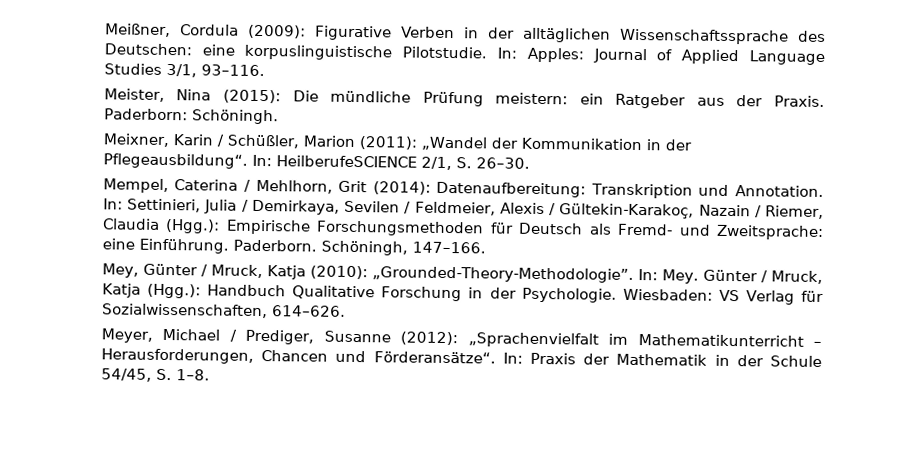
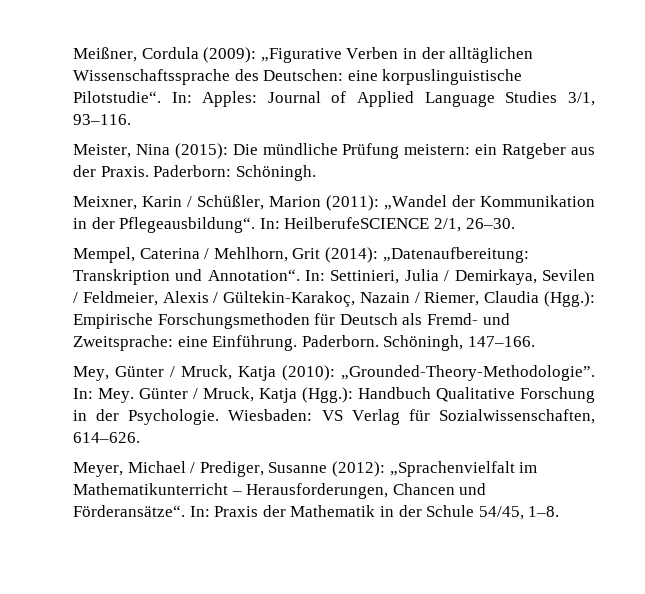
[314,25,392,41] Figurative -> [260,48,342,63] „Figurative
[402,46,488,59] Pilotstudie. -> [72,91,161,103] Pilotstudie“.
[455,157,472,169] S. -> (461, 225) none
[436,181,587,198] Datenaufbereitung: -> [382,247,529,263] „Datenaufbereitung:
[735,185,824,197] Annotation. -> [207,269,300,281] Annotation“.
[155,368,172,381] S. -> (524, 513) none

